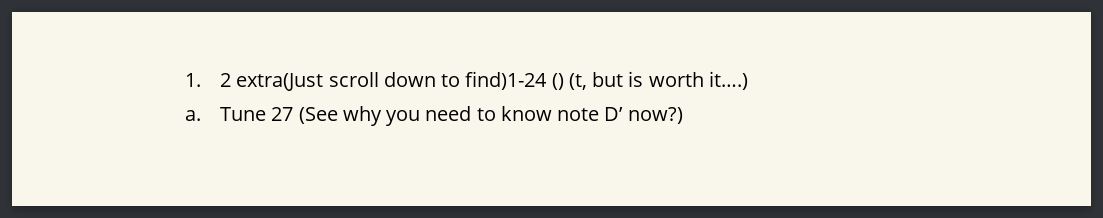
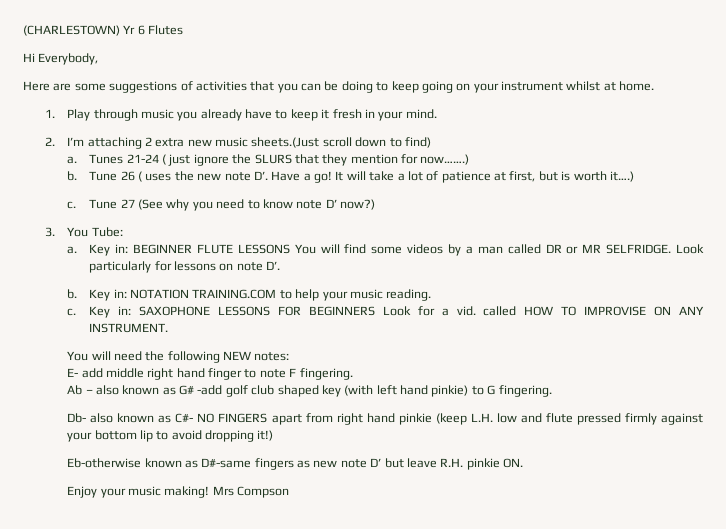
[185,71,587,91] 1. 2 extra(Just scroll down to find)1-24 () (t, -> [23,25,184,36] [23,53,99,65] [23,81,655,93] [45,109,437,121] [45,137,431,149] [67,154,470,166] [67,171,536,183] (CHARLESTOWN) Yr 6 Flutes // Hi Everybody, // Here are some suggestions of activities that you can be doing to keep going on your instrument whilst at home. // 1. Play through music you already have to keep it fresh in your mind. // 2. I’m attaching 2 extra new music sheets.(Just scroll down to find) // a. Tunes 21-24 ( just ignore the SLURS that they mention for now…….) // b. Tune 26 ( uses the new note D’. Have a go! It will take a lot of patience at first,
[185,110,202,121] a. -> [67,201,77,209] c.
(683, 115) none -> [45,227,123,237] [67,244,705,256] [89,261,281,273] [67,289,432,301] [67,306,704,318] [89,323,169,333] [67,351,290,363] [67,368,353,380] [67,385,552,397] [67,413,703,425] [67,430,274,442] [67,458,524,470] [67,486,290,498] // 3. You Tube: // a. Key in: BEGINNER FLUTE LESSONS You will find some videos by a man called DR or MR SELFRIDGE. Look particularly for lessons on note D’. // b. Key in: NOTATION TRAINING.COM to help your music reading. // c. Key in: SAXOPHONE LESSONS FOR BEGINNERS Look for a vid. called HOW TO IMPROVISE ON ANY INSTRUMENT. // You will need the following NEW notes: // E- add middle right hand finger to note F fingering. // Ab – also known as G# -add golf club shaped key (with left hand pinkie) to G fingering. // Db- also known as C#- NO FINGERS apart from right hand pinkie (keep L.H. low and flute pressed firmly against your bottom lip to avoid dropping it!) // Eb-otherwise known as D#-same fingers as new note D’ but leave R.H. pinkie ON. // Enjoy your music making! Mrs Compson

